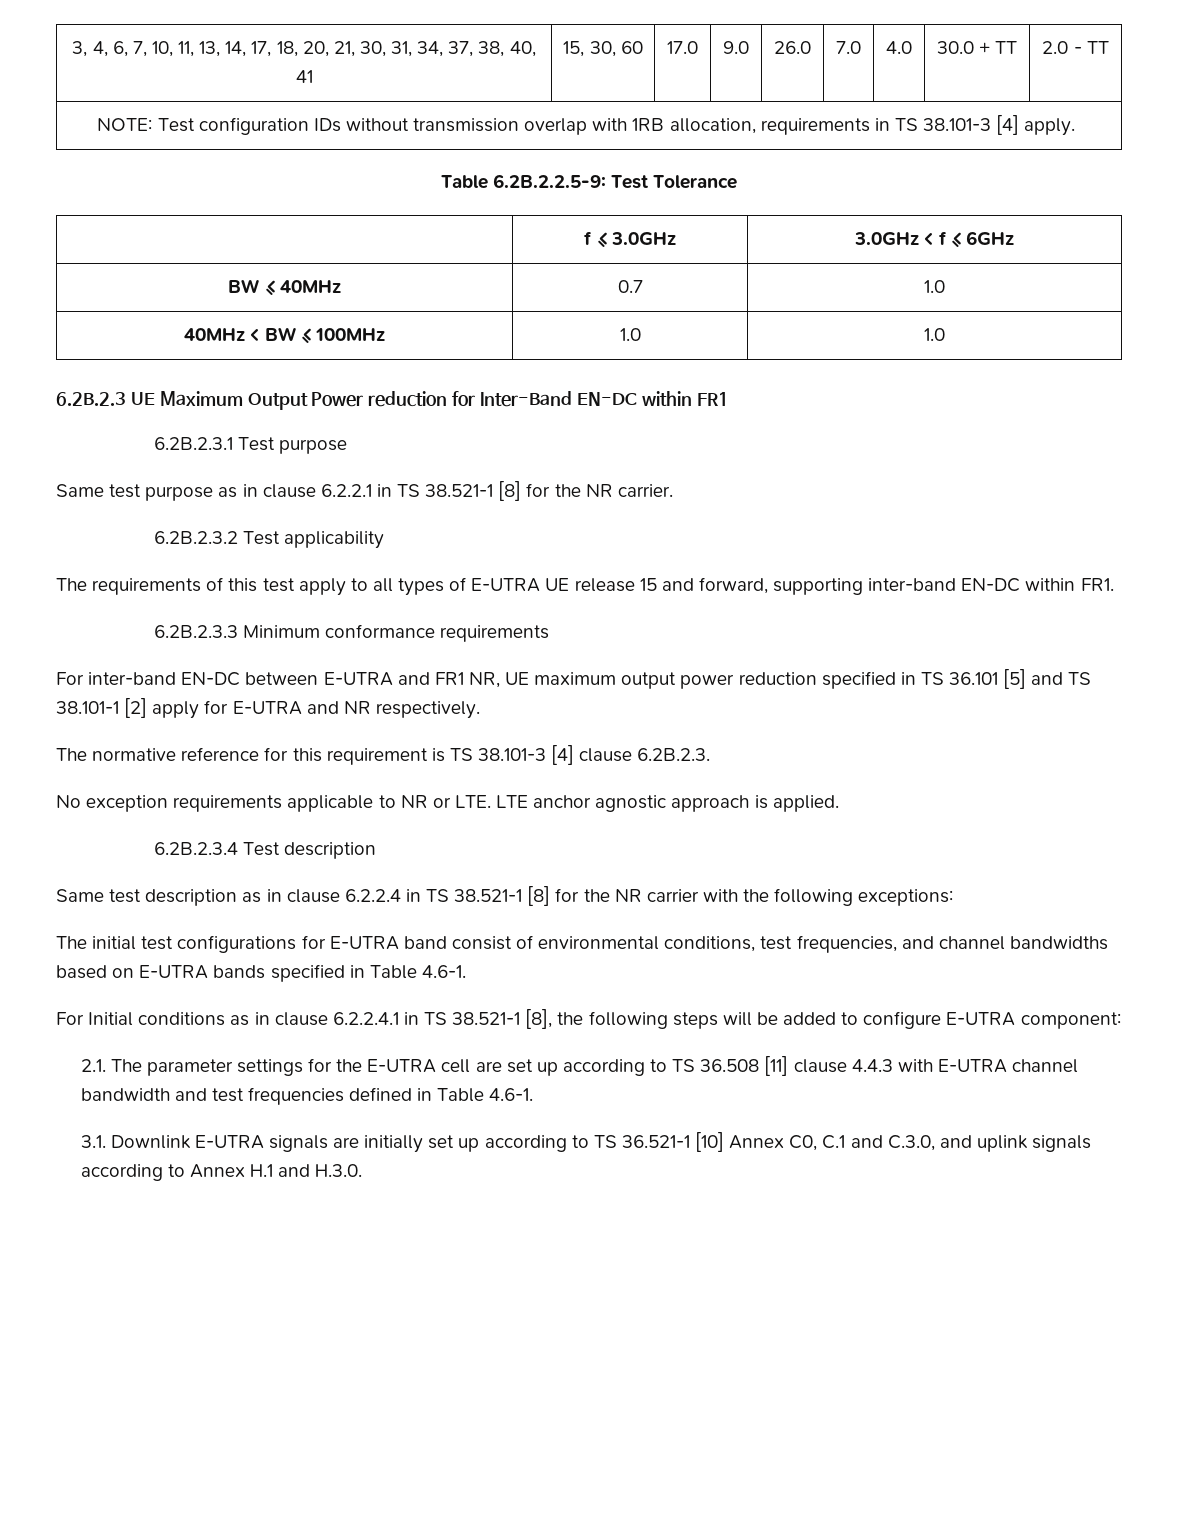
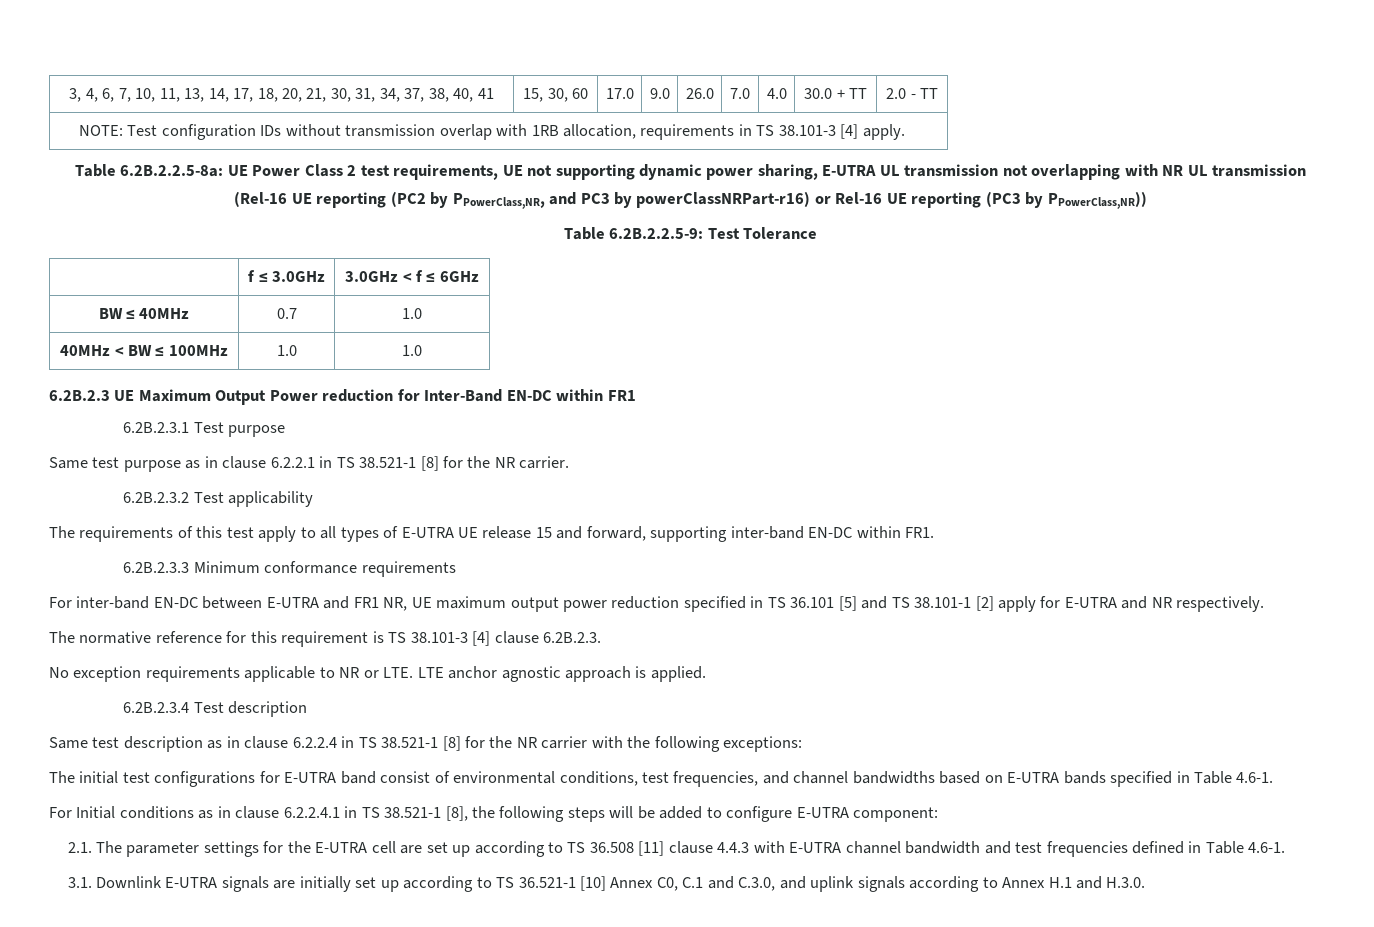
(1076, 127) none -> [74,164,1307,180] [234,191,1147,209] // Table 6.2B.2.2.5-8a: UE Power Class 2 test requirements, UE not supporting dynamic power sharing, E-UTRA UL transmission not overlapping with NR UL transmission (Rel-16 UE reporting (PC2 by PPowerClass,NR, and PC3 by powerClassNRPart-r16) or Rel-16 UE reporting (PC3 by PPowerClass,NR))

